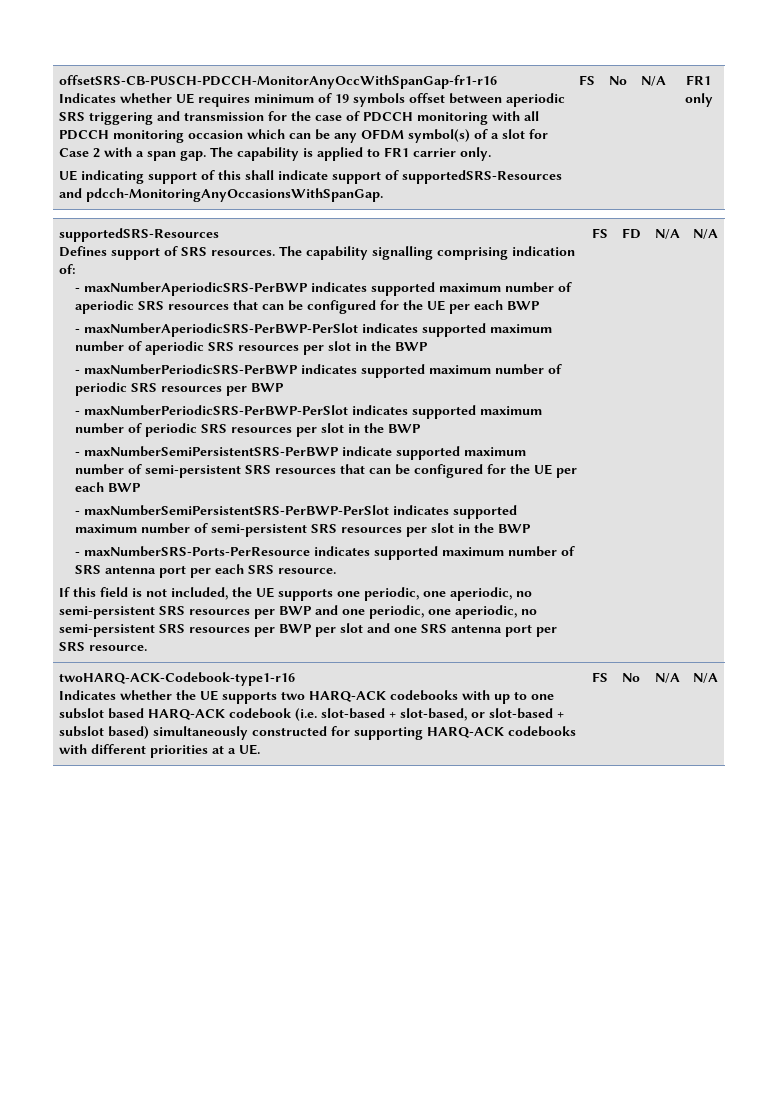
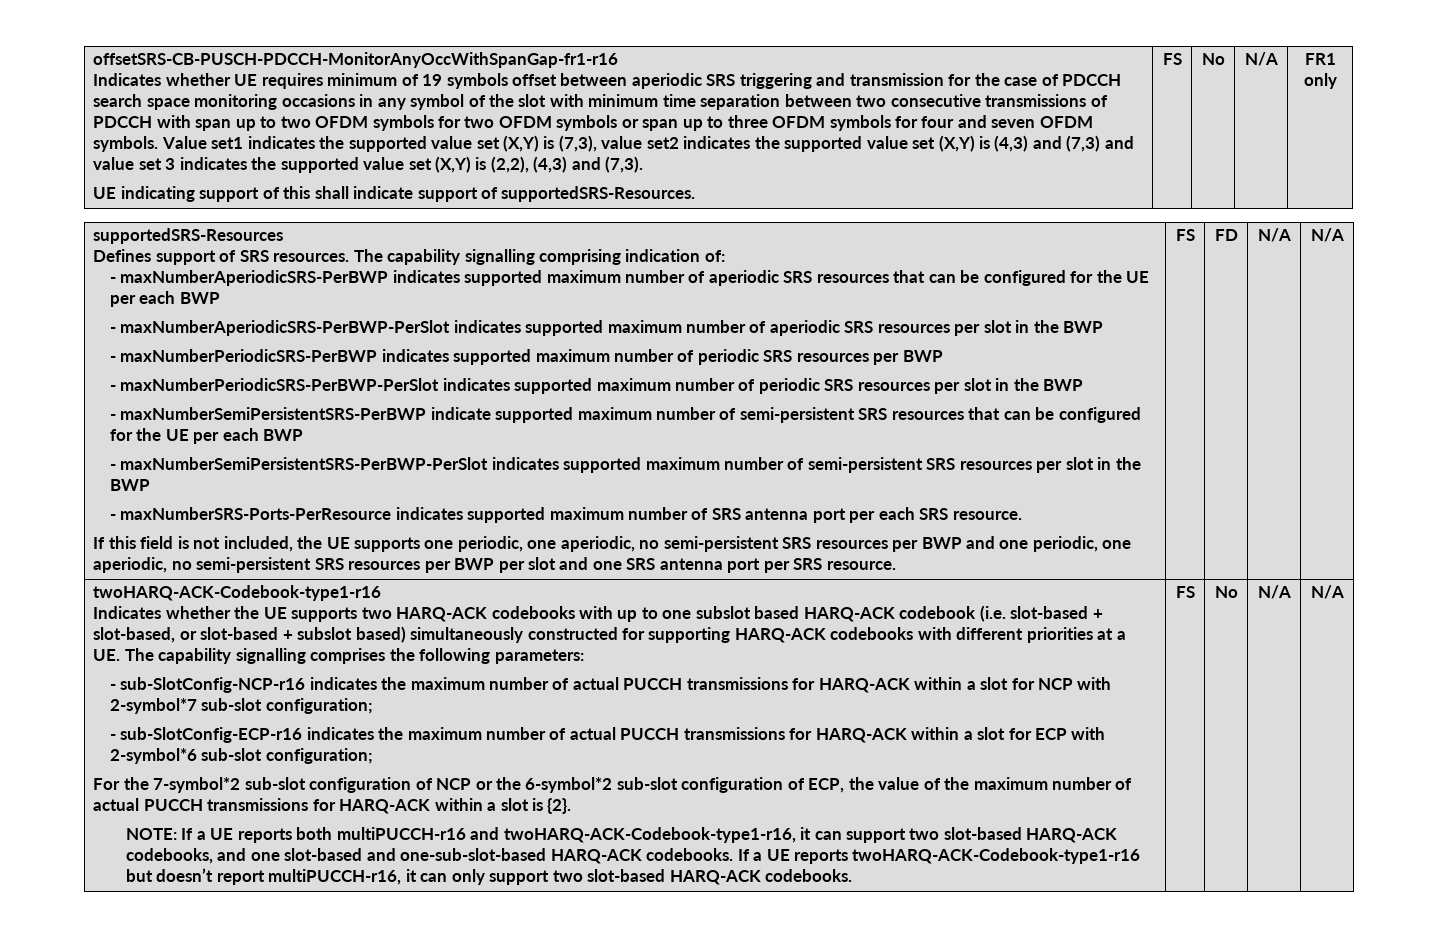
[417,111,540,125] [59,129,549,143] [59,147,492,161] monitoring with all PDCCH monitoring occasion which can be any OFDM symbol(s) of a slot for Case 2 with a span gap. The capability is applied to FR1 carrier only. -> [93,94,1108,110] [93,115,1093,131] [93,135,1134,152] [93,156,644,173] search space monitoring occasions in any symbol of the slot with minimum time separation between two consecutive transmissions of PDCCH with span up to two OFDM symbols for two OFDM symbols or span up to three OFDM symbols for four and seven OFDM symbols. Value set1 indicates the supported value set (X,Y) is (7,3), value set2 indicates the supported value set (X,Y) is (4,3) and (7,3) and value set 3 indicates the supported value set (X,Y) is (2,2), (4,3) and (7,3).
[402,170,563,184] [59,188,384,202] supportedSRS-Resources and pdcch-MonitoringAnyOccasionsWithSpanGap. -> [501,186,696,202] supportedSRS-Resources.
(261, 749) none -> [124,648,584,664] [109,677,1112,693] [109,698,373,714] [109,727,1106,743] [109,748,373,764] [93,777,1133,793] [93,798,572,814] [125,827,1118,843] [125,848,1141,864] [125,868,852,885] The capability signalling comprises the following parameters: // - sub-SlotConfig-NCP-r16 indicates the maximum number of actual PUCCH transmissions for HARQ-ACK within a slot for NCP with 2-symbol*7 sub-slot configuration; // - sub-SlotConfig-ECP-r16 indicates the maximum number of actual PUCCH transmissions for HARQ-ACK within a slot for ECP with 2-symbol*6 sub-slot configuration; // For the 7-symbol*2 sub-slot configuration of NCP or the 6-symbol*2 sub-slot configuration of ECP, the value of the maximum number of actual PUCCH transmissions for HARQ-ACK within a slot is {2}. // NOTE: If a UE reports both multiPUCCH-r16 and twoHARQ-ACK-Codebook-type1-r16, it can support two slot-based HARQ-ACK codebooks, and one slot-based and one-sub-slot-based HARQ-ACK codebooks. If a UE reports twoHARQ-ACK-Codebook-type1-r16 but doesn’t report multiPUCCH-r16, it can only support two slot-based HARQ-ACK codebooks.

